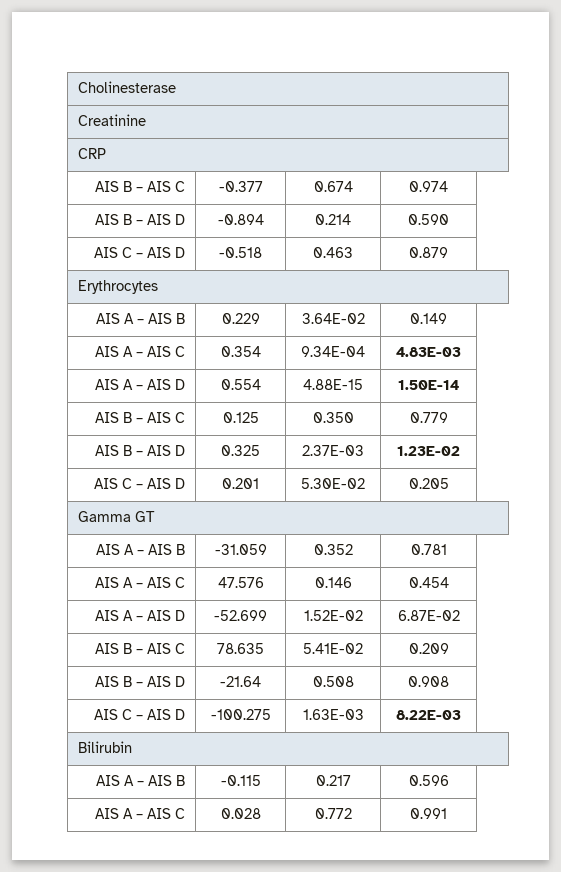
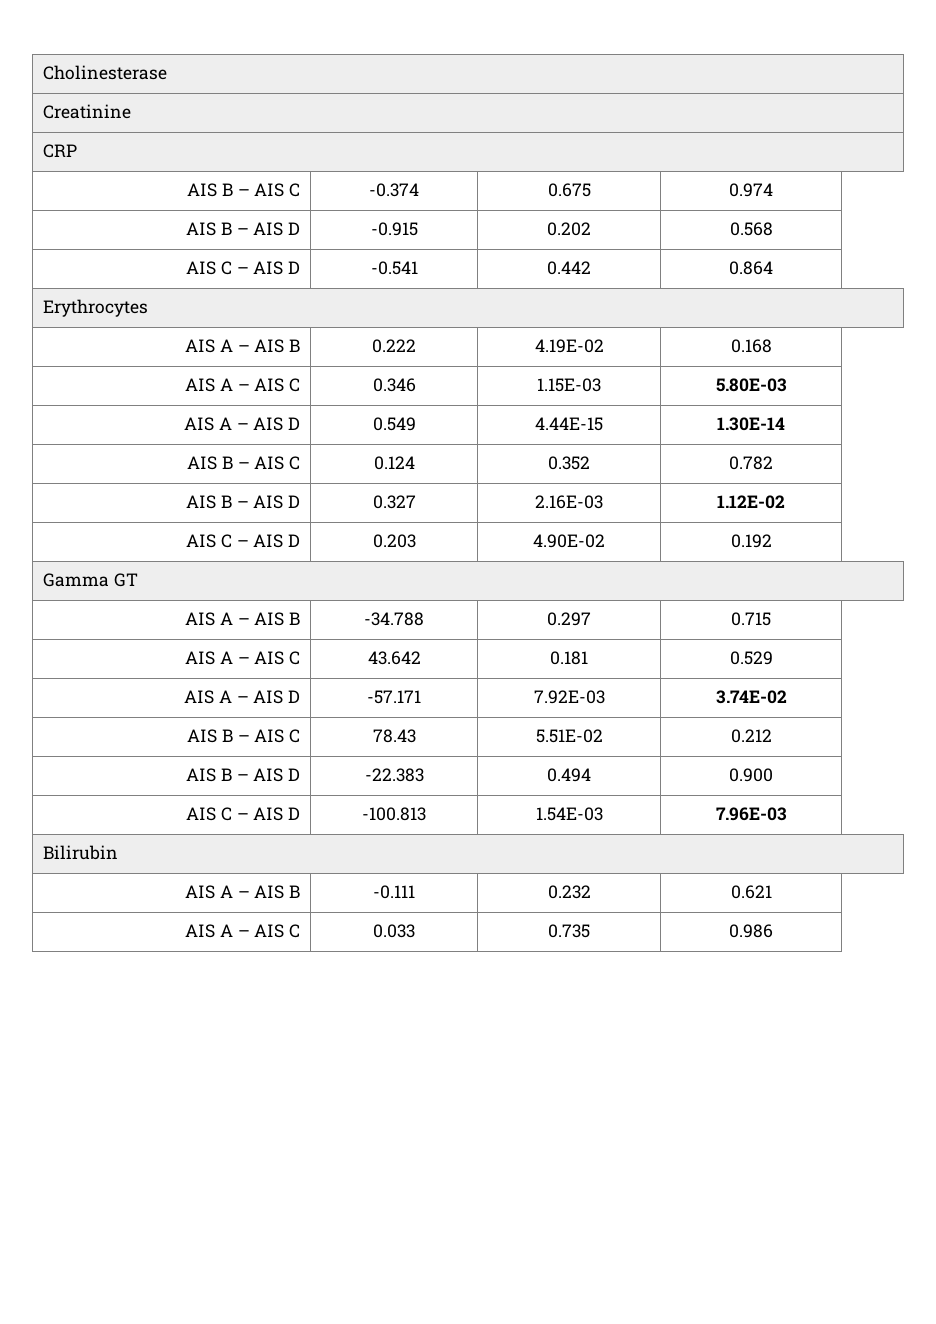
[218,181,263,192] [313,181,353,192] -0.377 | 0.674 -> [369,183,419,197] [547,183,591,197] -0.374 | 0.675
[217,214,264,225] [315,214,351,225] [408,214,449,225] [93,247,185,258] [219,247,262,258] [313,247,353,258] [409,247,448,258] -0.894 | 0.214 | 0.590 // AIS C – AIS D | -0.518 | 0.463 | 0.879 -> [370,222,418,236] [547,222,591,236] [729,222,773,236] [186,261,301,275] [370,261,418,275] [547,261,591,275] [729,261,774,275] -0.915 | 0.202 | 0.568 // AIS C – AIS D | -0.541 | 0.442 | 0.864
[221,313,260,324] [301,313,365,324] [410,313,447,324] [94,346,185,357] [220,346,261,357] [301,346,365,357] [396,347,461,357] [94,379,185,390] [220,379,261,390] [303,379,363,390] [398,380,459,390] [94,412,185,423] [222,412,259,423] [312,412,354,423] [409,412,448,423] [94,445,185,456] [221,445,260,456] [302,445,364,456] [397,446,460,456] [93,478,185,489] [222,478,259,489] [301,478,365,489] [408,478,449,489] 0.229 | 3.64E-02 | 0.149 // AIS A – AIS C | 0.354 | 9.34E-04 | 4.83E-03 // AIS A – AIS D | 0.554 | 4.88E-15 | 1.50E-14 // AIS B – AIS C | 0.125 | 0.350 | 0.779 // AIS B – AIS D | 0.325 | 2.37E-03 | 1.23E-02 // AIS C – AIS D | 0.201 | 5.30E-02 | 0.205 -> [372,339,416,353] [534,339,604,353] [730,339,772,353] [185,378,301,392] [372,378,416,392] [537,378,601,392] [715,378,787,392] [184,417,301,431] [372,417,416,431] [535,417,603,431] [717,417,786,431] [187,456,301,470] [373,456,415,470] [548,456,590,470] [729,456,774,470] [186,495,301,509] [372,495,416,509] [535,495,603,509] [717,495,786,509] [186,534,301,548] [372,534,416,548] [533,534,605,548] [730,534,772,548] 0.222 | 4.19E-02 | 0.168 // AIS A – AIS C | 0.346 | 1.15E-03 | 5.80E-03 // AIS A – AIS D | 0.549 | 4.44E-15 | 1.30E-14 // AIS B – AIS C | 0.124 | 0.352 | 0.782 // AIS B – AIS D | 0.327 | 2.16E-03 | 1.12E-02 // AIS C – AIS D | 0.203 | 4.90E-02 | 0.192
[214,544,267,555] [313,544,353,555] [410,544,447,555] [94,577,185,588] [217,577,264,588] [314,577,352,588] [408,577,449,588] [94,610,185,621] [214,610,267,621] [303,610,363,621] [397,610,460,621] [94,643,185,654] [217,643,264,654] [303,643,363,654] [408,643,449,654] [94,676,185,687] [220,676,261,687] [312,676,354,687] [408,676,449,687] [93,709,185,720] [210,709,271,720] [302,709,364,720] [396,710,461,720] -31.059 | 0.352 | 0.781 // AIS A – AIS C | 47.576 | 0.146 | 0.454 // AIS A – AIS D | -52.699 | 1.52E-02 | 6.87E-02 // AIS B – AIS C | 78.635 | 5.41E-02 | 0.209 // AIS B – AIS D | -21.64 | 0.508 | 0.908 // AIS C – AIS D | -100.275 | 1.63E-03 | 8.22E-03 -> [364,612,424,626] [547,612,591,626] [731,612,772,626] [185,651,301,665] [367,651,421,665] [550,651,588,665] [729,651,773,665] [184,690,301,704] [367,690,421,704] [533,690,605,704] [715,690,787,704] [187,729,301,743] [372,729,416,743] [535,729,603,743] [730,729,772,743] [186,768,301,782] [364,768,424,782] [547,768,591,782] [729,768,774,782] [186,807,301,821] [362,807,426,821] [535,807,603,821] [715,807,787,821] -34.788 | 0.297 | 0.715 // AIS A – AIS C | 43.642 | 0.181 | 0.529 // AIS A – AIS D | -57.171 | 7.92E-03 | 3.74E-02 // AIS B – AIS C | 78.43 | 5.51E-02 | 0.212 // AIS B – AIS D | -22.383 | 0.494 | 0.900 // AIS C – AIS D | -100.813 | 1.54E-03 | 7.96E-03
[220,775,261,786] [315,775,351,786] [408,775,449,786] [94,808,185,819] [220,808,261,819] [314,808,352,819] [410,808,447,819] -0.115 | 0.217 | 0.596 // AIS A – AIS C | 0.028 | 0.772 | 0.991 -> [373,885,415,899] [547,885,591,899] [730,885,772,899] [185,924,301,938] [373,924,415,938] [548,924,590,938] [729,924,774,938] -0.111 | 0.232 | 0.621 // AIS A – AIS C | 0.033 | 0.735 | 0.986

